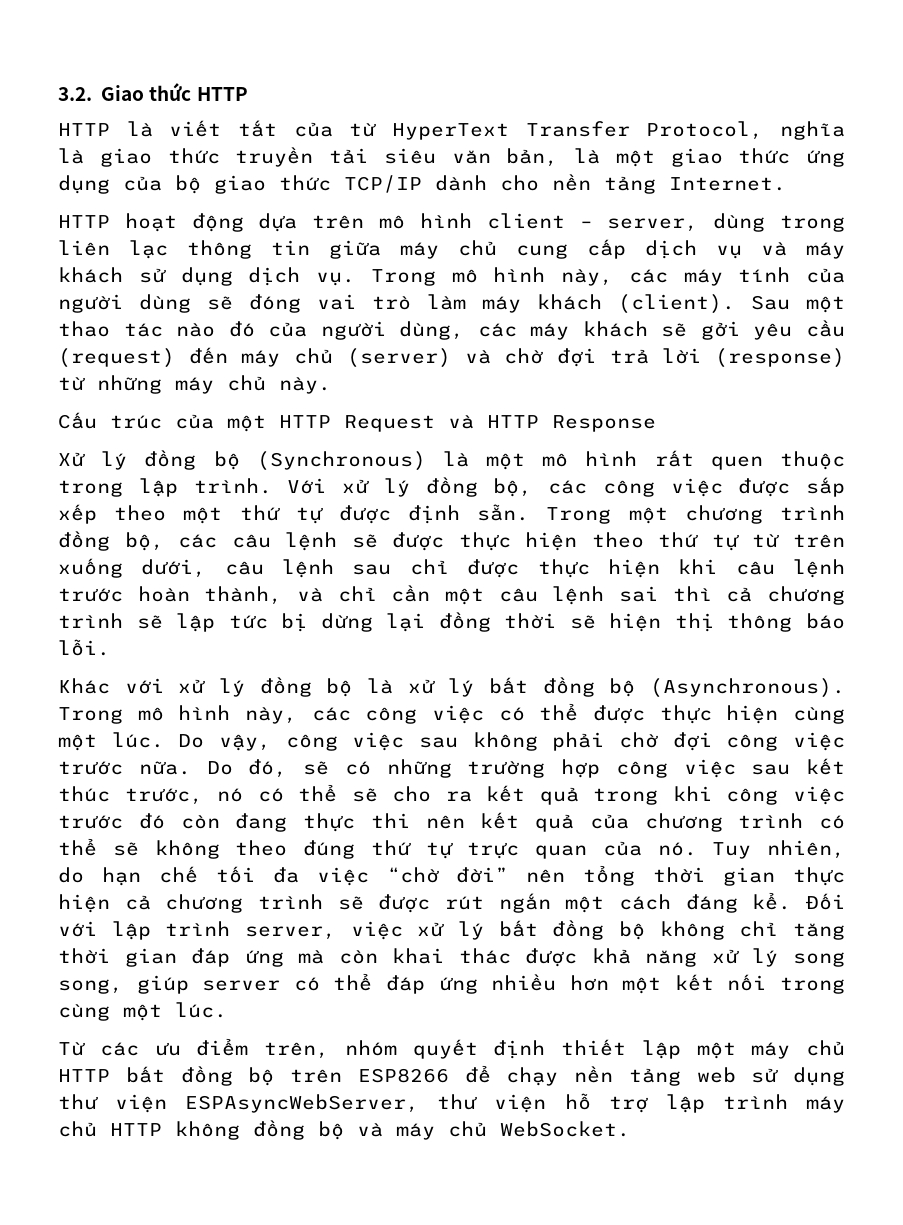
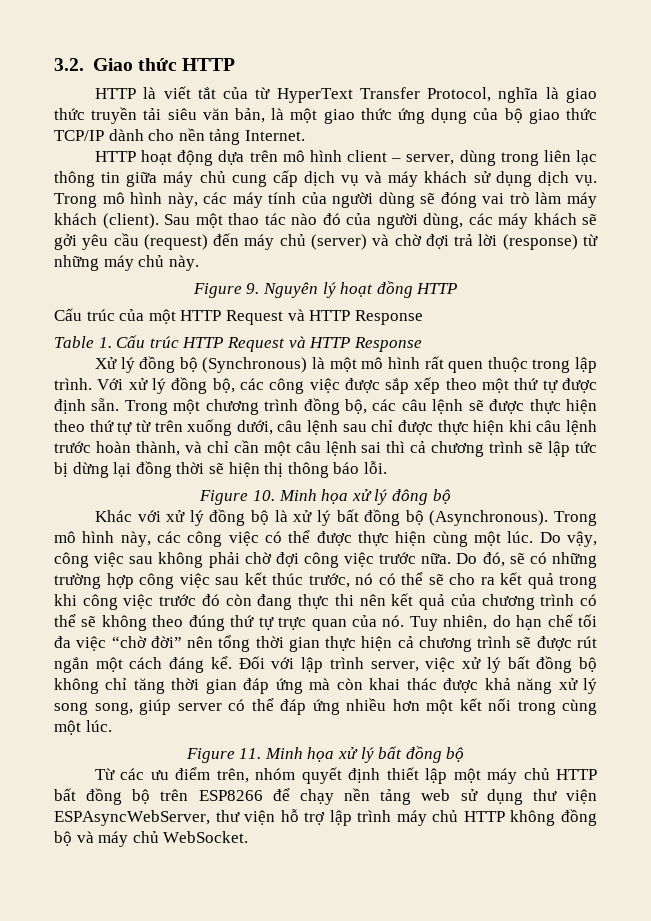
(331, 385) none -> [192,281,458,298] // Figure 9. Nguyên lý hoạt đồng HTTP
(656, 423) none -> [54,335,422,352] // Table 1. Cấu trúc HTTP Request và HTTP Response
(110, 647) none -> [199,489,451,505] // Figure 10. Minh họa xử lý đông bộ
(227, 1010) none -> [185,746,465,763] // Figure 11. Minh họa xử lý bất đồng bộ

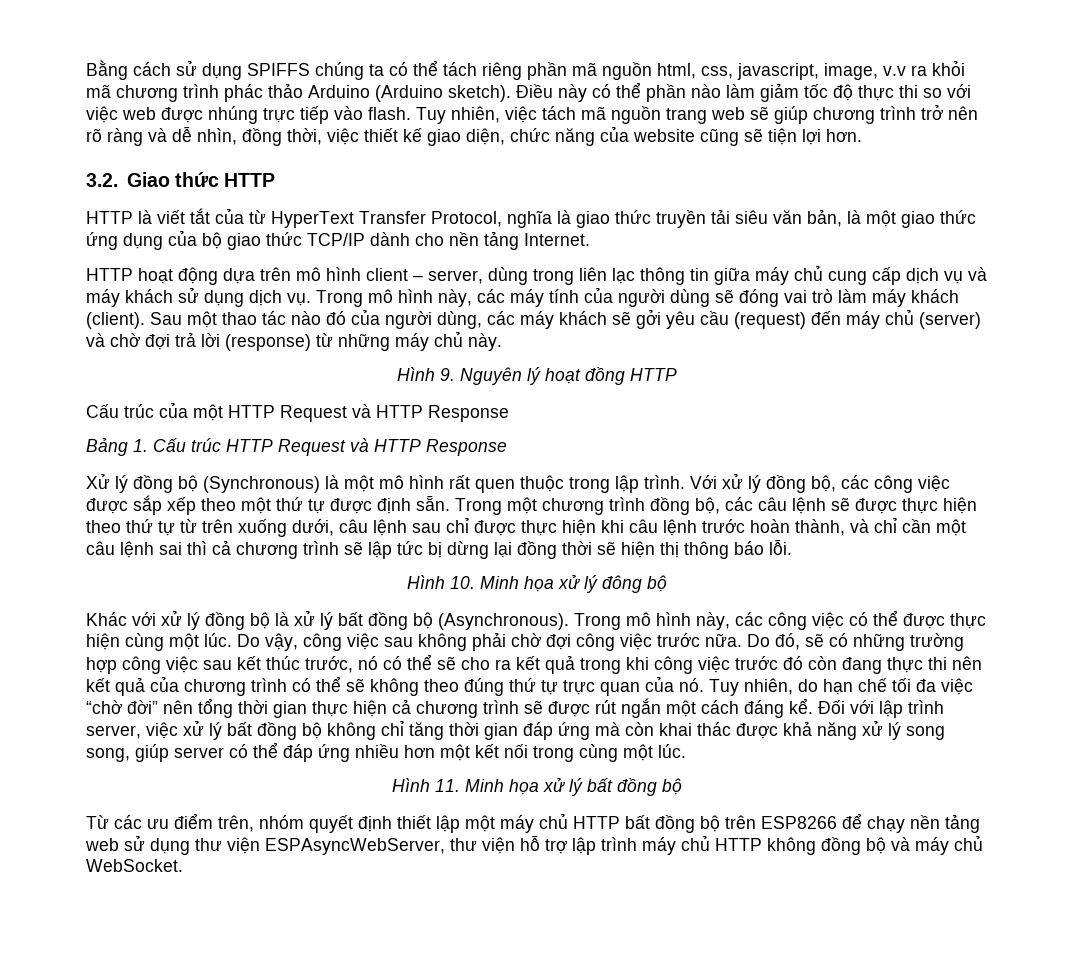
(54, 64) none -> [86,60,965,80] [86,82,971,102] [86,104,978,124] [86,126,862,146] Bằng cách sử dụng SPIFFS chúng ta có thể tách riêng phần mã nguồn html, css, javascript, image, v.v ra khỏi mã chương trình phác thảo Arduino (Arduino sketch). Điều này có thể phần nào làm giảm tốc độ thực thi so với việc web được nhúng trực tiếp vào flash. Tuy nhiên, việc tách mã nguồn trang web sẽ giúp chương trình trở nên rõ ràng và dễ nhìn, đồng thời, việc thiết kế giao diện, chức năng của website cũng sẽ tiện lợi hơn. //
[192,283,242,298] Figure -> [397,367,435,381] Hình
[54,336,94,348] Table -> [86,438,128,456] Bảng
[199,490,249,505] Figure -> [407,575,445,589] Hình
[185,748,235,763] Figure -> [392,778,430,792] Hình

